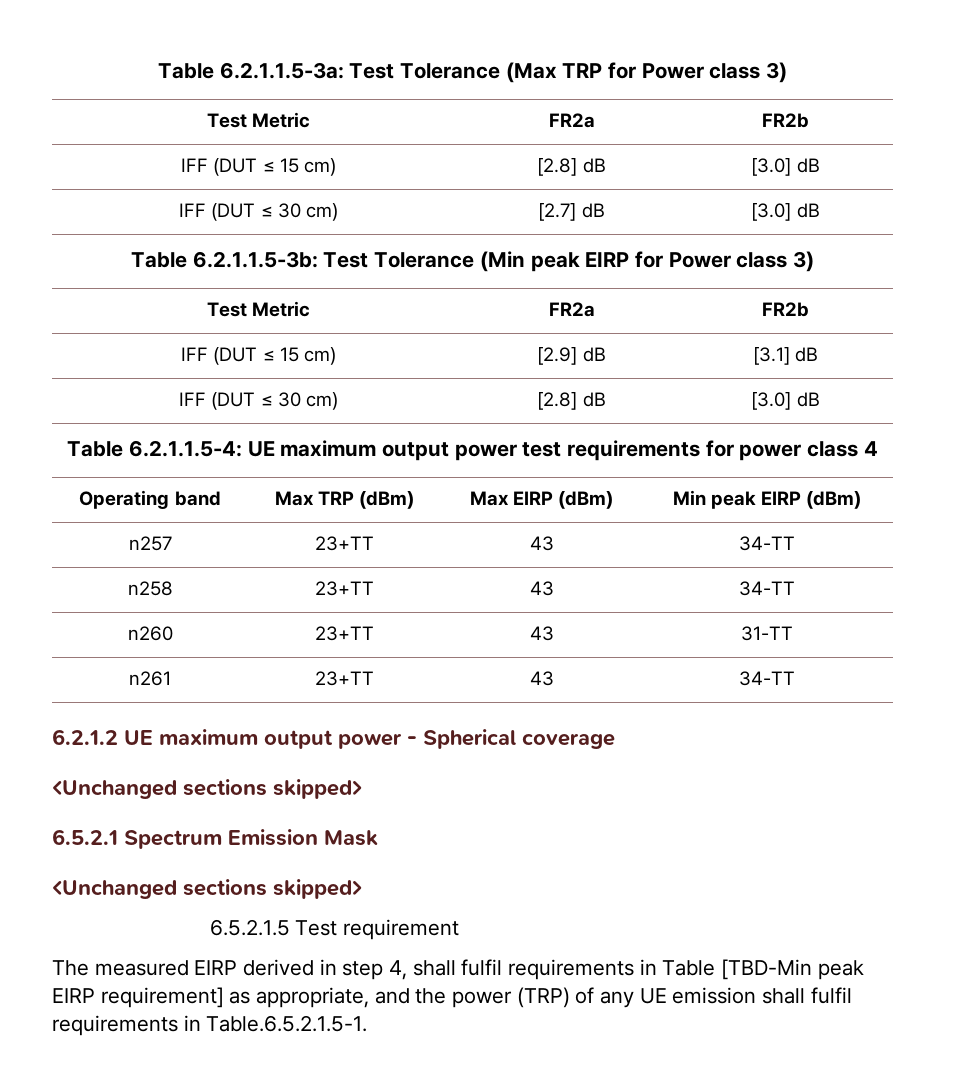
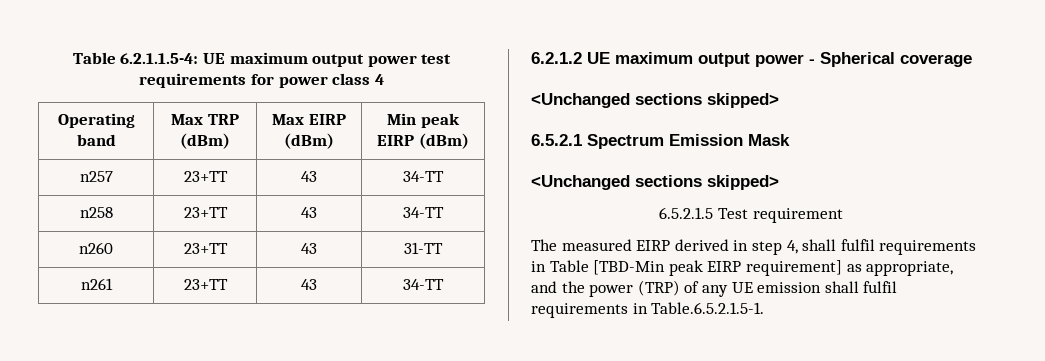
[157,62,788,83] [206,112,311,128] [548,113,595,128] [762,113,809,128] [181,158,336,176] [537,158,606,176] [751,158,820,176] [179,203,338,221] [538,203,605,221] [751,203,820,221] [131,251,814,272] [206,301,311,317] [548,302,595,317] [762,302,809,317] [181,347,336,365] [537,347,606,365] [752,347,819,365] [179,392,338,410] [537,392,606,410] [751,392,820,410] [67,441,124,457] Table 6.2.1.1.5-3a: Test Tolerance (Max TRP for Power class 3) // Test Metric | FR2a | FR2b // IFF (DUT ≤ 15 cm) | [2.8] dB | [3.0] dB // IFF (DUT ≤ 30 cm) | [2.7] dB | [3.0] dB // Table 6.2.1.1.5-3b: Test Tolerance (Min peak EIRP for Power class 3) // Test Metric | FR2a | FR2b // IFF (DUT ≤ 15 cm) | [2.9] dB | [3.1] dB // IFF (DUT ≤ 30 cm) | [2.8] dB | [3.0] dB // Table -> [72,52,116,64] Table

